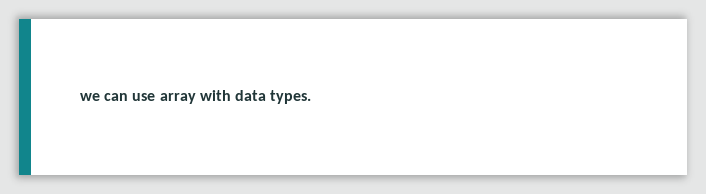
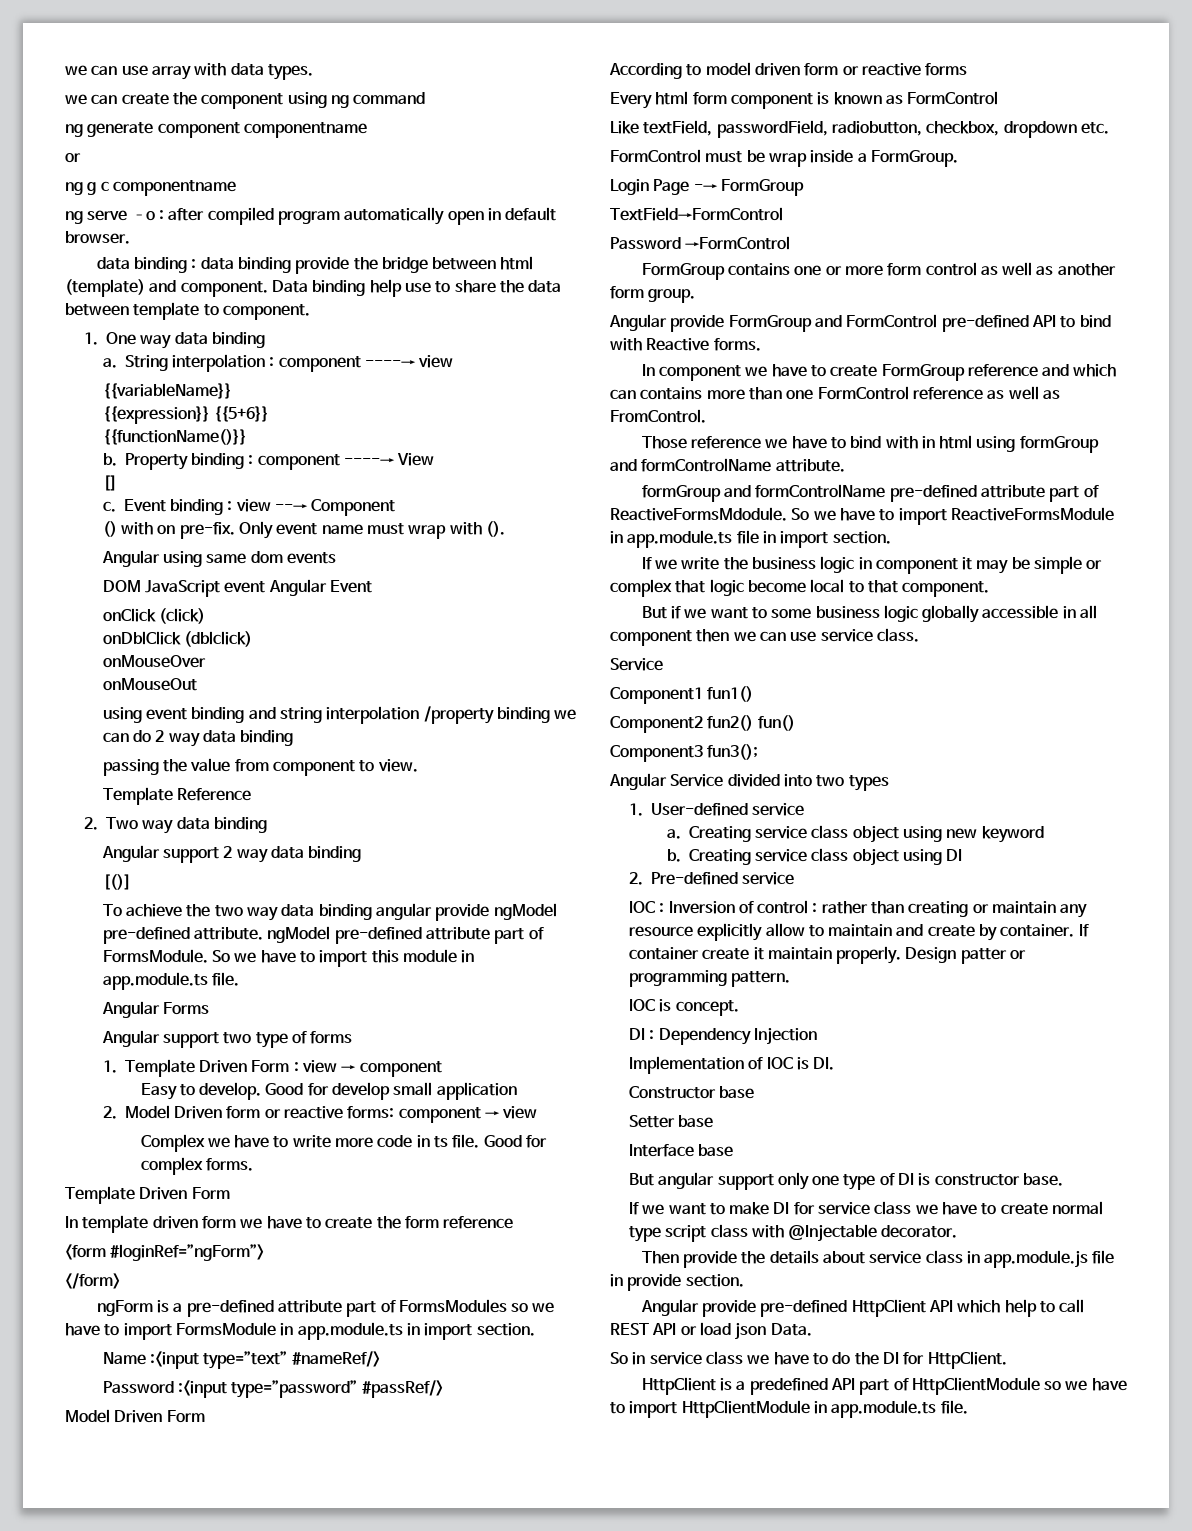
(312, 97) none -> [65,92,426,109] [65,122,367,138] [65,153,81,163] [65,180,236,196] [65,207,557,225] [65,231,130,244] [96,256,534,274] [65,279,562,297] [65,302,310,320] [83,332,265,349] [102,354,454,372] [102,383,232,399] [102,406,270,424] [102,429,247,445] [102,453,435,470] [102,475,117,491] [102,499,396,516] [102,521,505,539] [101,550,337,567] [102,579,373,597] [102,608,206,624] [102,631,253,647] [102,655,206,668] [102,678,197,691] [102,706,577,724] [102,730,294,747] [102,758,418,776] [102,787,252,805] [83,817,267,834] [101,845,362,863] [102,874,131,890] [102,903,557,921] [102,926,544,944] [102,949,475,967] [102,972,240,990] [101,1001,210,1018] [101,1030,353,1048] [102,1059,442,1077] [140,1082,517,1100] [102,1105,538,1123] [140,1134,548,1152] [140,1157,253,1175] [65,1186,230,1204] [65,1215,514,1233] [65,1244,265,1261] [65,1273,120,1289] [96,1299,555,1317] [65,1322,535,1340] [102,1351,380,1369] [102,1380,443,1398] [65,1409,205,1423] [609,62,968,79] [610,91,999,109] [610,120,1109,138] [610,149,958,167] [610,179,804,196] [610,207,783,221] [610,236,791,250] [641,262,1116,280] [610,286,696,303] [609,314,1111,332] [610,338,761,351] [641,364,1117,381] [610,386,1060,400] [610,409,706,423] [641,435,1099,453] [610,458,845,472] [641,484,1099,502] [610,507,1114,525] [610,530,891,548] [641,556,1103,574] [610,579,990,597] [641,605,1098,623] [610,628,919,646] [610,658,663,671] [610,686,754,704] [610,715,795,733] [610,744,759,762] [609,773,889,791] [628,803,805,816] [666,825,1044,843] [666,848,963,866] [628,872,795,885] [628,900,1088,918] [628,923,1089,941] [628,946,1027,964] [628,970,791,987] [628,999,739,1016] [628,1027,817,1045] [628,1056,835,1074] [628,1086,755,1099] [628,1115,714,1128] [628,1144,734,1157] [628,1172,1064,1190] [628,1201,1104,1215] [628,1224,958,1242] [641,1250,1115,1268] [610,1274,744,1291] [640,1299,1085,1317] [610,1322,812,1340] [610,1351,1007,1369] [641,1377,1127,1395] [610,1400,968,1418] // we can create the component using ng command // ng generate component componentname // or // ng g c componentname // ng serve –o : after compiled program automatically open in default browser. // data binding : data binding provide the bridge between html (template) and component. Data binding help use to share the data between template to component. // 1. One way data binding // a. String interpolation : component ----→ view // {{variableName}} // {{expression}} {{5+6}} // {{functionName()}} // b. Property binding : component ----→ View // [] // c. Event binding : view --→ Component // () with on pre-fix. Only event name must wrap with (). // Angular using same dom events // DOM JavaScript event Angular Event // onClick (click) // onDblClick (dblclick) // onMouseOver // onMouseOut // using event binding and string interpolation /property binding we can do 2 way data binding // passing the value from component to view. // Template Reference // 2. Two way data binding // Angular support 2 way data binding // [()] // To achieve the two way data binding angular provide ngModel pre-defined attribute. ngModel pre-defined attribute part of FormsModule. So we have to import this module in app.module.ts file. // Angular Forms // Angular support two type of forms // 1. Template Driven Form : view → component // Easy to develop. Good for develop small application // 2. Model Driven form or reactive forms: component → view // Complex we have to write more code in ts file. Good for complex forms. // Template Driven Form // In template driven form we have to create the form reference // <form #loginRef=”ngForm”> // </form> // ngForm is a pre-defined attribute part of FormsModules so we have to import FormsModule in app.module.ts in import section. // Name :<input type=”text” #nameRef/> // Password :<input type=”password” #passRef/> // Model Driven Form // According to model driven form or reactive forms // Every html form component is known as FormControl // Like textField, passwordField, radiobutton, checkbox, dropdown etc. // FormControl must be wrap inside a FormGroup. // Login Page -→ FormGroup // TextField→FormControl // Password →FormControl // FormGroup contains one or more form control as well as another form group. // Angular provide FormGroup and FormControl pre-defined API to bind with Reactive forms. // In component we have to create FormGroup reference and which can contains more than one FormControl reference as well as FromControl. // Those reference we have to bind with in html using formGroup and formControlName attribute. // formGroup and formControlName pre-defined attribute part of ReactiveFormsMdodule. So we have to import ReactiveFormsModule in app.module.ts file in import section. // If we write the business logic in component it may be simple or complex that logic become local to that component. // But if we want to some business logic globally accessible in all component then we can use service class. // Service // Component1 fun1() // Component2 fun2() fun() // Component3 fun3(); // Angular Service divided into two types // 1. User-defined service // a. Creating service class object using new keyword // b. Creating service class object using DI // 2. Pre-defined service // IOC : Inversion of control : rather than creating or maintain any resource explicitly allow to maintain and create by container. If container create it maintain properly. Design patter or programming pattern. // IOC is concept. // DI : Dependency Injection // Implementation of IOC is DI. // Constructor base // Setter base // Interface base // But angular support only one type of DI is constructor base. // If we want to make DI for service class we have to create normal type script class with @Injectable decorator. // Then provide the details about service class in app.module.js file in provide section. // Angular provide pre-defined HttpClient API which help to call REST API or load json Data. // So in service class we have to do the DI for HttpClient. // HttpClient is a predefined API part of HttpClientModule so we have to import HttpClientModule in app.module.ts file.

